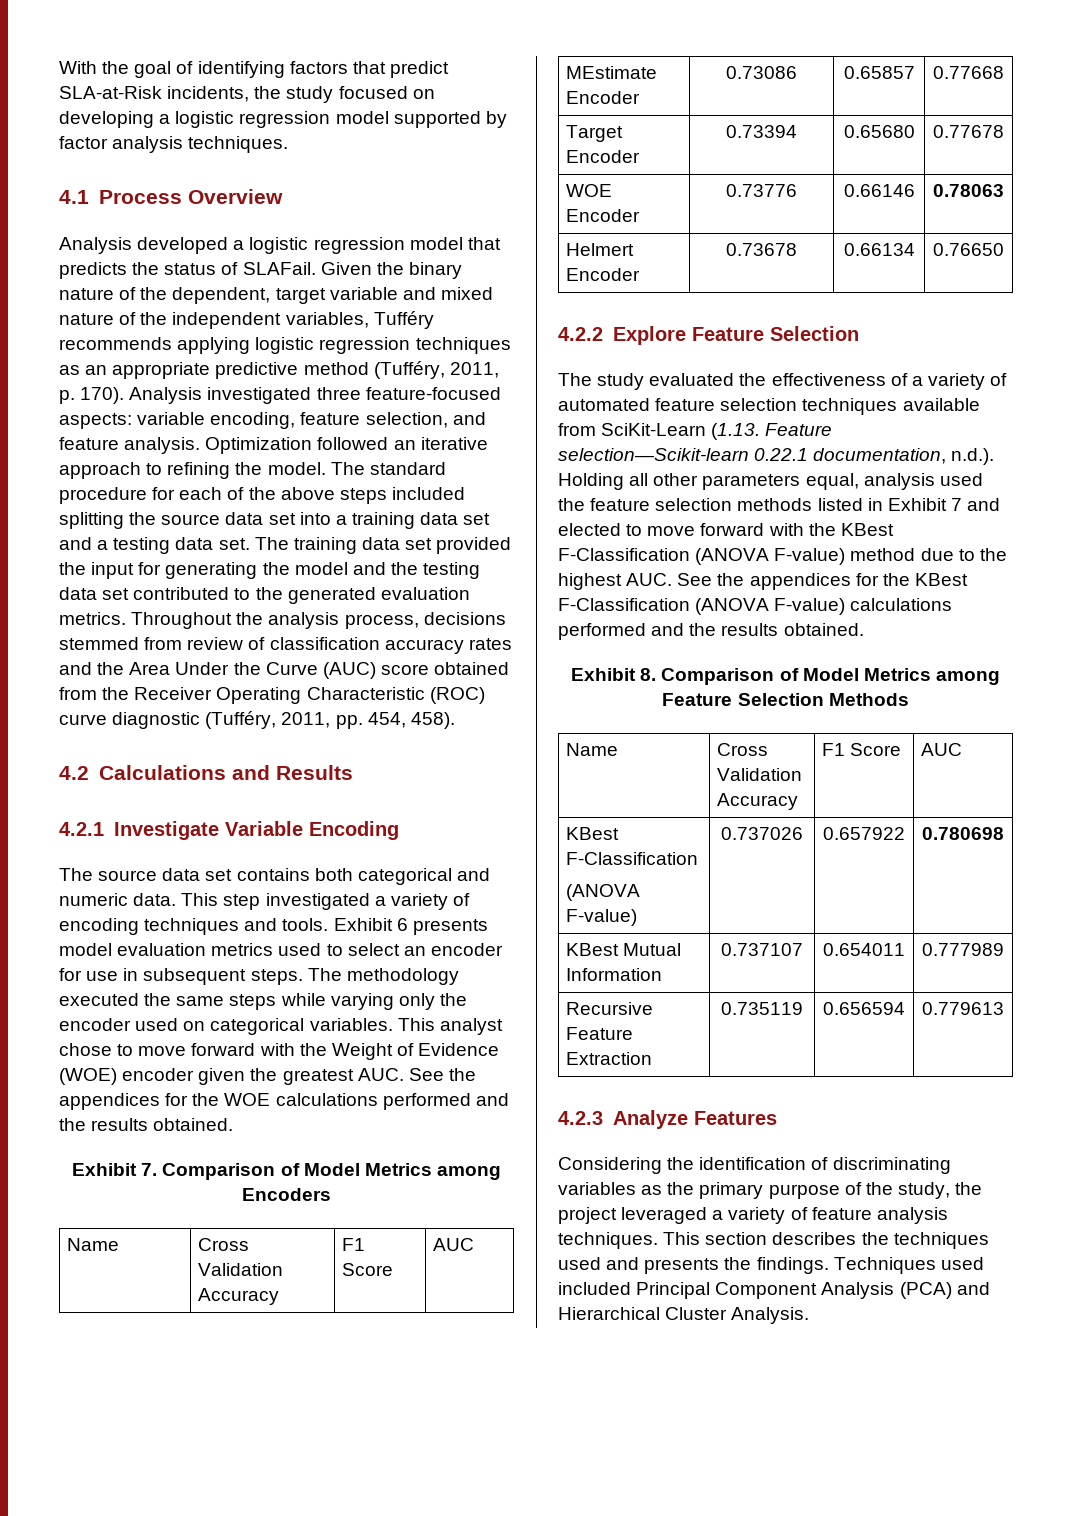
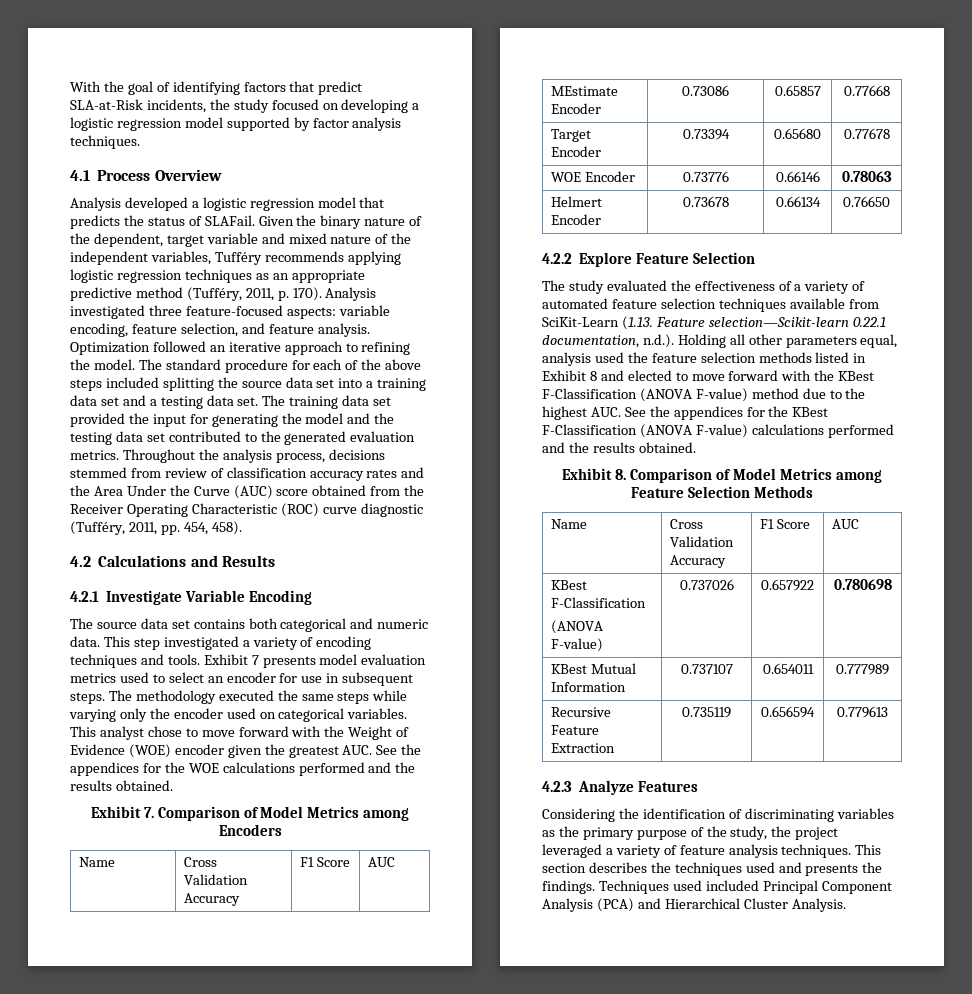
[396,918,408,931] 6 -> [251,655,259,665] 7
[950,498,962,511] 7 -> [589,371,597,381] 8

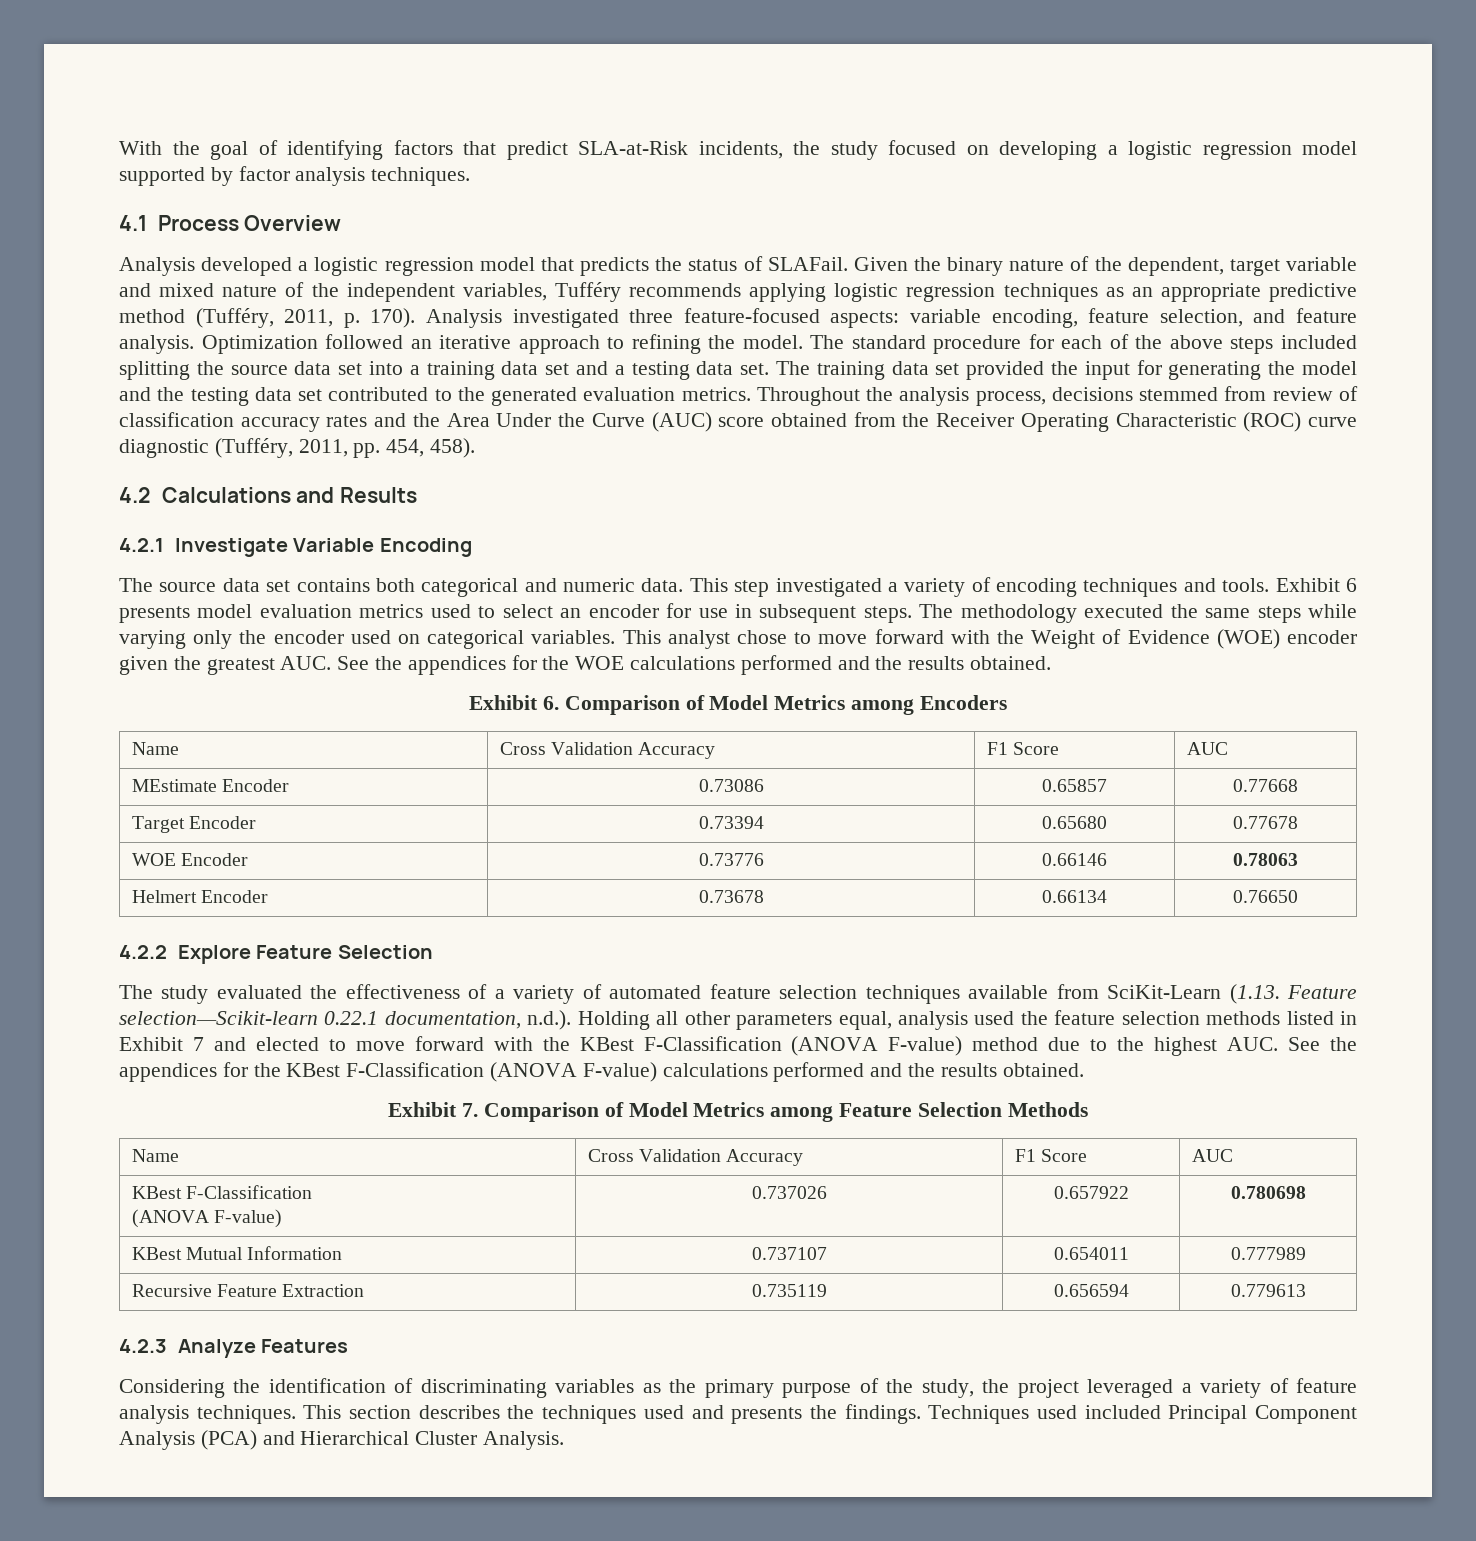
[251,655,259,665] 7 -> [1346,578,1357,592] 6
[143,807,154,818] 7. -> [542,696,559,710] 6.
[589,371,597,381] 8 -> [192,1037,204,1051] 7
[615,469,627,480] 8. -> [462,1103,479,1117] 7.

